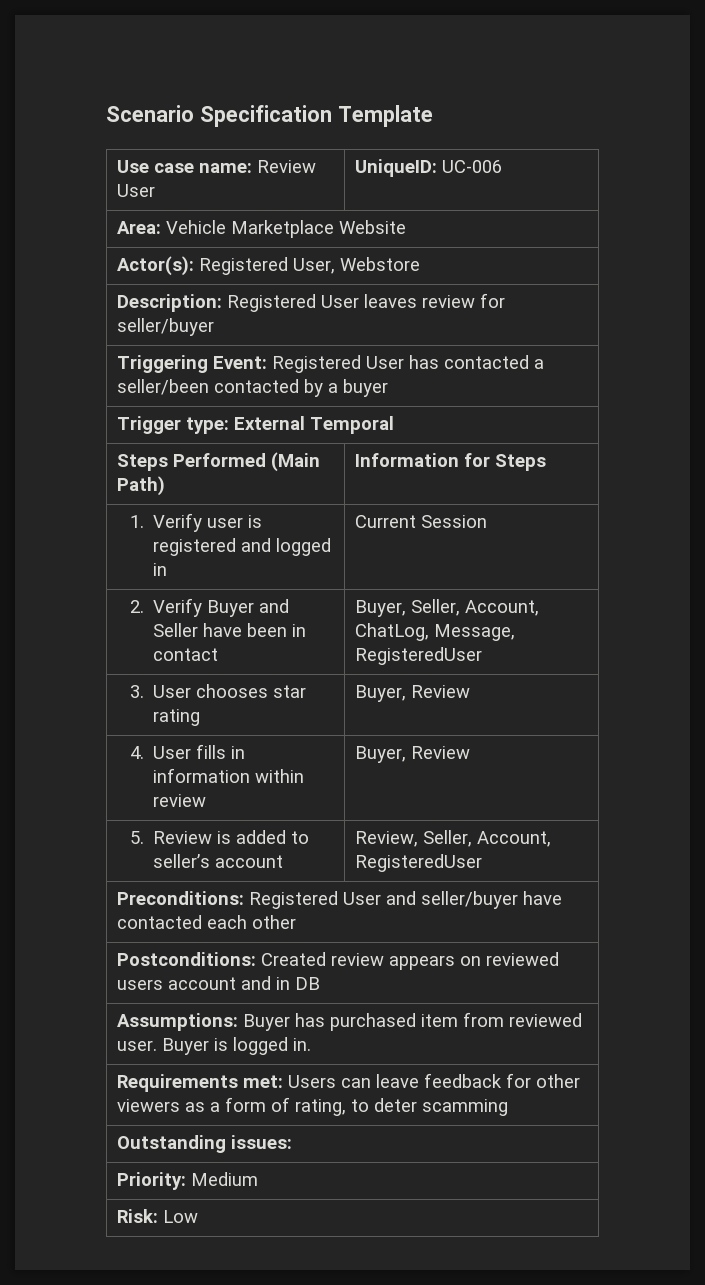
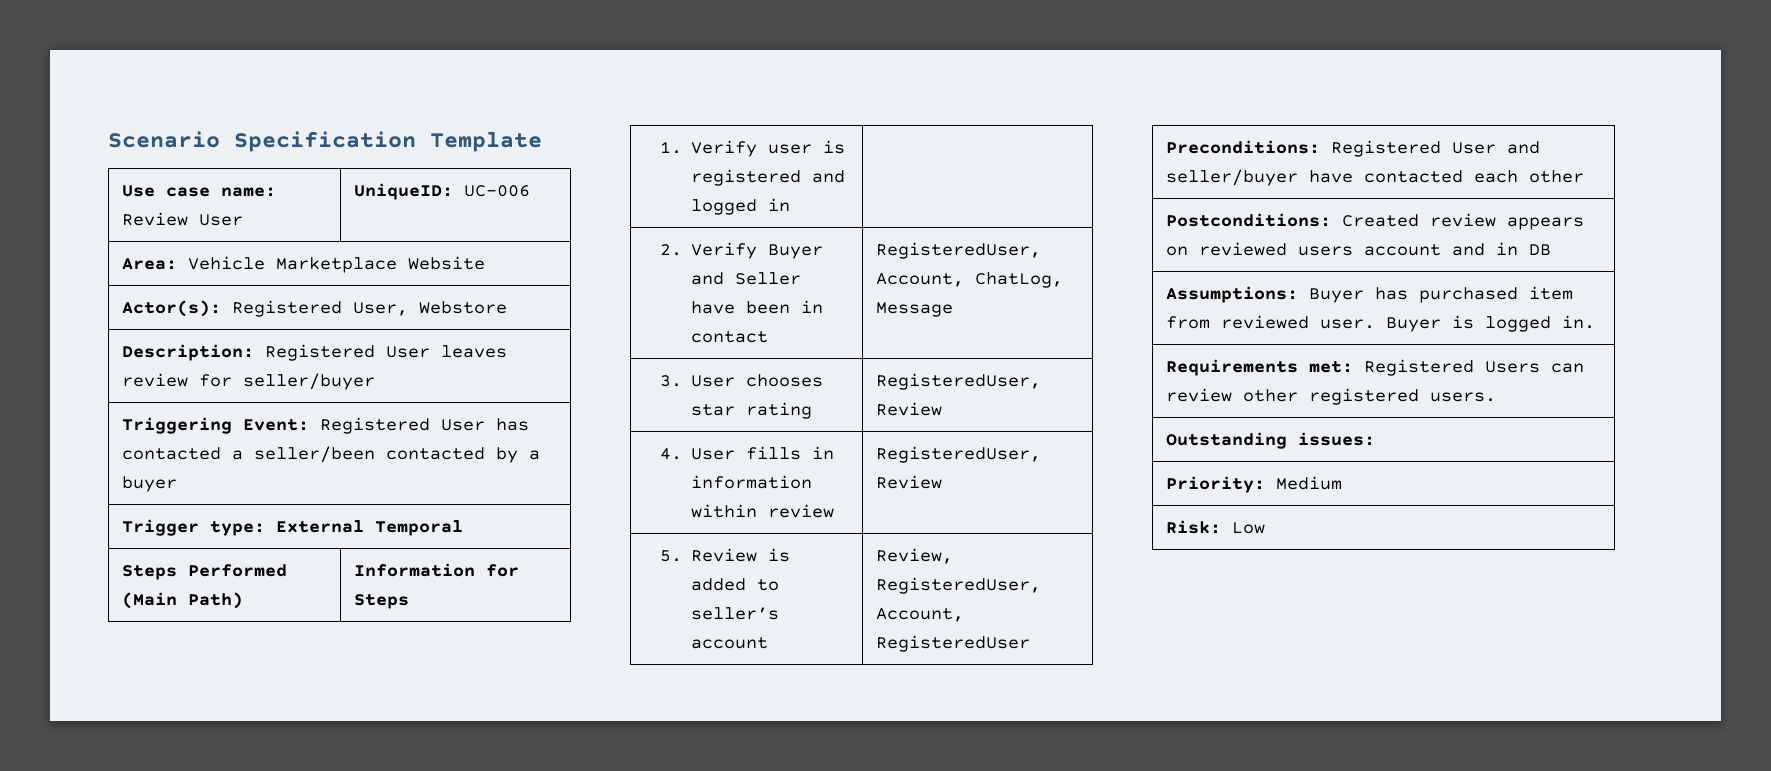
[355,515,488,528] Current Session -> (790, 205) none
[355,599,540,617] [355,623,516,641] [355,647,483,665] Buyer, Seller, Account, ChatLog, Message, RegisteredUser -> [876,242,1042,259] [876,272,1064,288] [876,302,954,317] RegisteredUser, Account, ChatLog, Message
[355,685,407,702] Buyer, -> [876,373,1042,390] RegisteredUser,
[355,746,407,763] Buyer, -> [876,446,1042,463] RegisteredUser,
[423,830,473,847] Seller, -> [876,577,1042,594] RegisteredUser,
(284, 1081) none -> [1364,359,1475,376] Registered
[376,1073,581,1088] [117,1097,509,1116] leave feedback for other viewers as a form of rating, to deter scamming -> [1166,388,1497,405] review other registered users.

